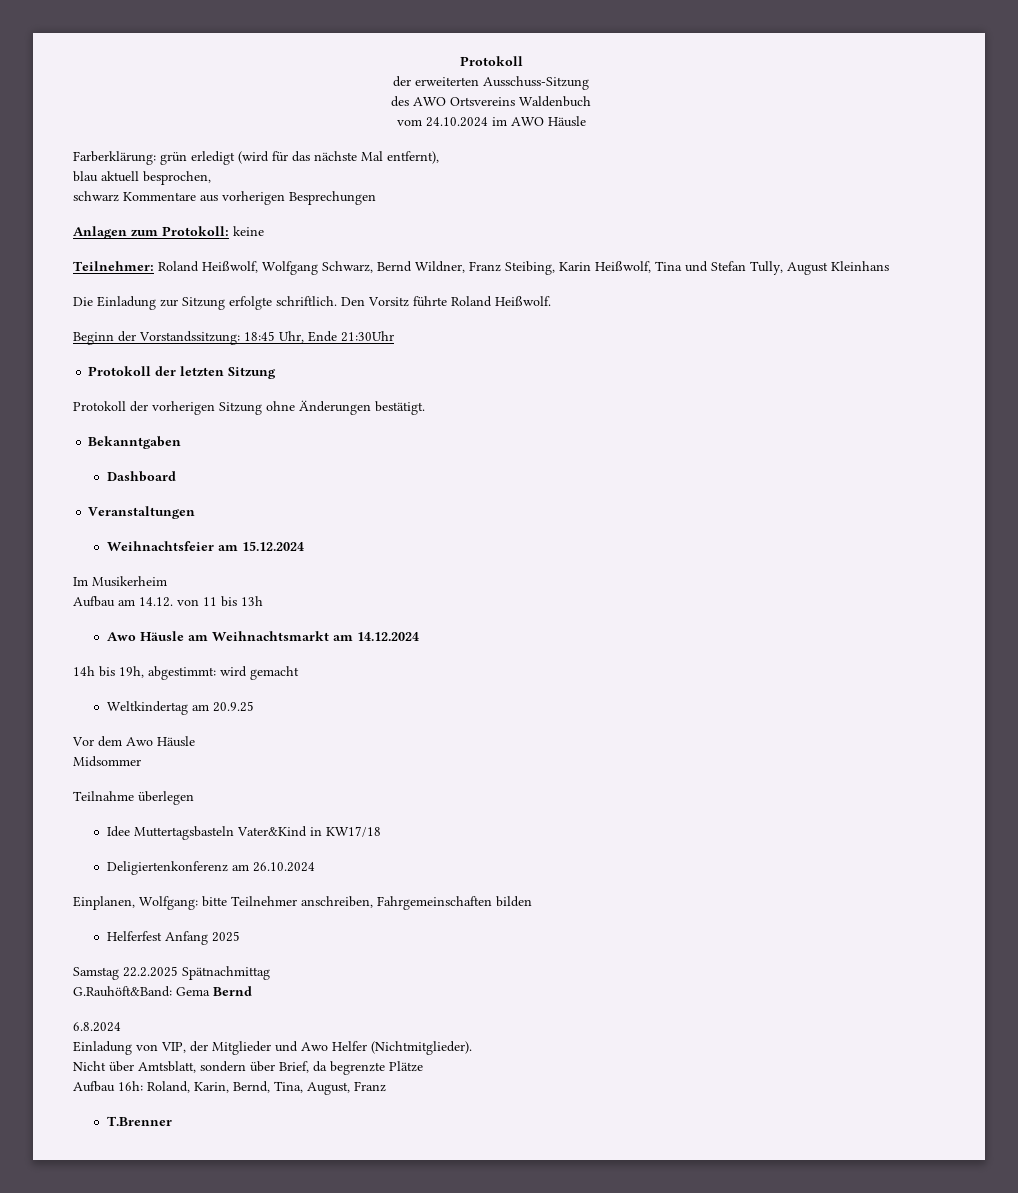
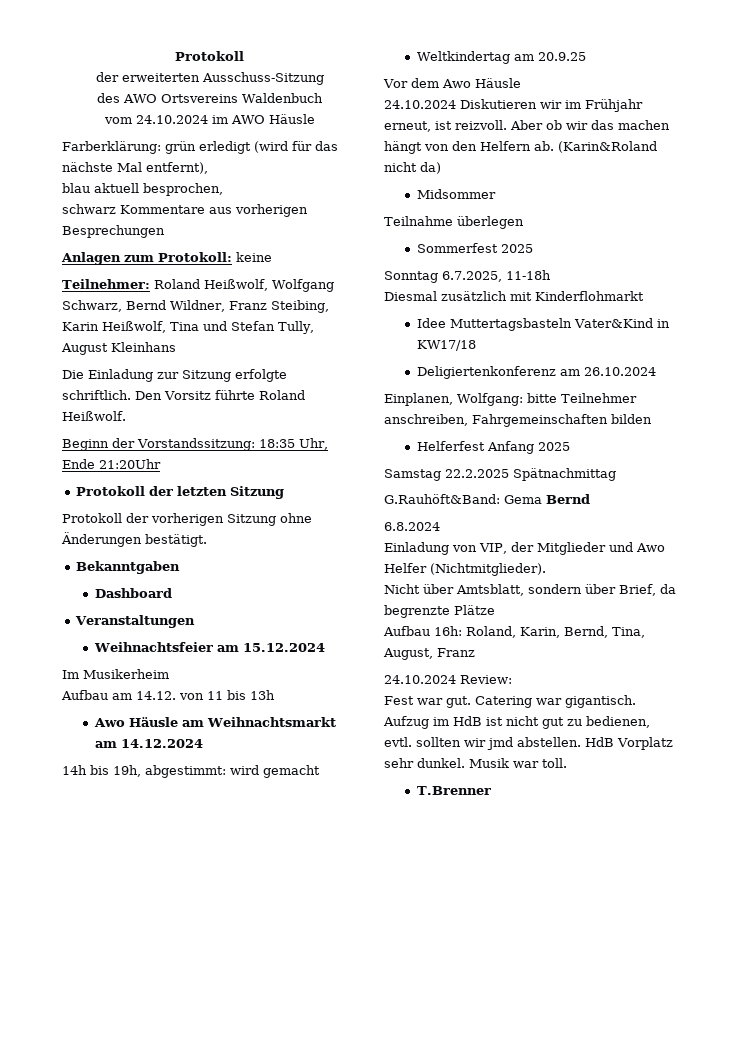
[244,331,275,341] 18:45 -> [258,439,295,448] 18:35
[341,331,394,342] 21:30Uhr -> [99,459,161,469] 21:20Uhr
[73,756,141,767] [73,791,194,805] Midsommer // Teilnahme überlegen -> [384,99,643,112] [384,120,670,132] [384,141,657,154] [384,162,441,174] [417,189,497,199] [384,216,524,229] [417,243,534,253] [384,270,551,283] [384,291,644,301] 24.10.2024 Diskutieren wir im Frühjahr erneut, ist reizvoll. Aber ob wir das machen hängt von den Helfern ab. (Karin&Roland nicht da) // Midsommer // Teilnahme überlegen // Sommerfest 2025 // Sonntag 6.7.2025, 11-18h // Diesmal zusätzlich mit Kinderflohmarkt
(386, 1086) none -> [384,675,512,684] [384,695,636,708] [383,716,650,729] [384,737,673,750] [384,758,567,768] // 24.10.2024 Review: // Fest war gut. Catering war gigantisch. Aufzug im HdB ist nicht gut zu bedienen, evtl. sollten wir jmd abstellen. HdB Vorplatz sehr dunkel. Musik war toll.

